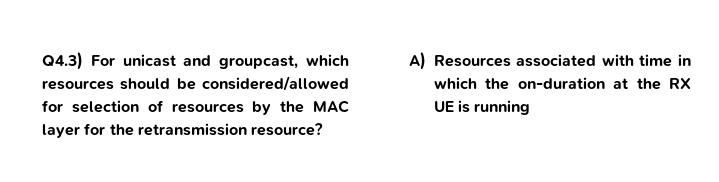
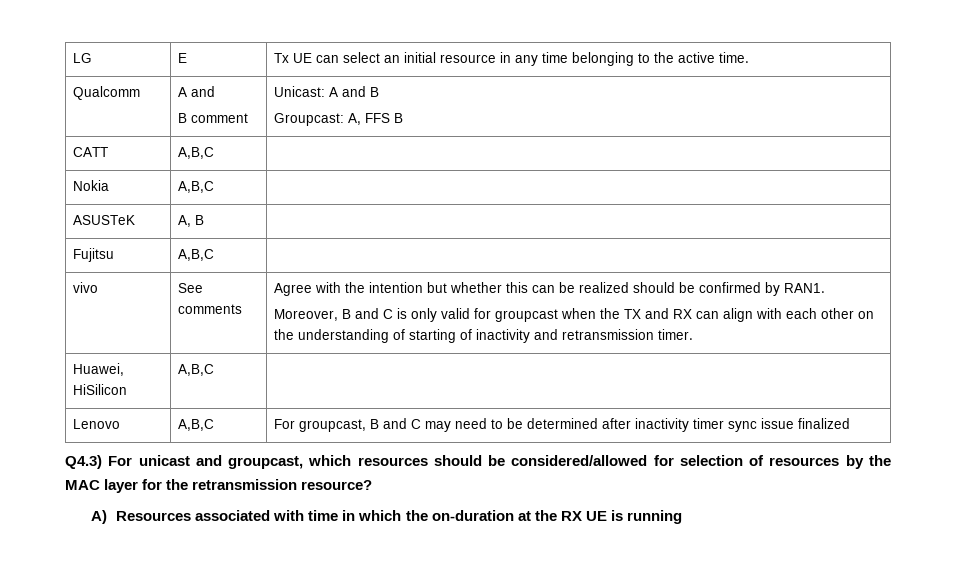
(42, 61) none -> [72,53,92,63] [177,53,187,63] [273,52,749,66] [72,86,140,100] [177,86,215,97] [177,113,248,123] [273,86,379,97] [273,113,403,126] [72,147,108,157] [177,147,214,159] [72,180,109,191] [177,181,214,193] [72,215,135,225] [177,215,204,227] [72,248,114,262] [177,249,214,261] [72,282,98,293] [177,283,203,293] [177,304,242,314] [273,282,825,296] [273,308,874,322] [273,329,693,343] [72,363,124,376] [72,384,127,395] [177,364,214,376] [72,419,120,429] [177,419,214,431] [273,418,850,432] LG | E | Tx UE can select an initial resource in any time belonging to the active time. // Qualcomm | A and // B comment | Unicast: A and B // Groupcast: A, FFS B // CATT | A,B,C | // Nokia | A,B,C | // ASUSTeK | A, B | // Fujitsu | A,B,C | // vivo | See comments | Agree with the intention but whether this can be realized should be confirmed by RAN1. // Moreover, B and C is only valid for groupcast when the TX and RX can align with each other on the understanding of starting of inactivity and retransmission timer. // Huawei, HiSilicon | A,B,C | // Lenovo | A,B,C | For groupcast, B and C may need to be determined after inactivity timer sync issue finalized //

